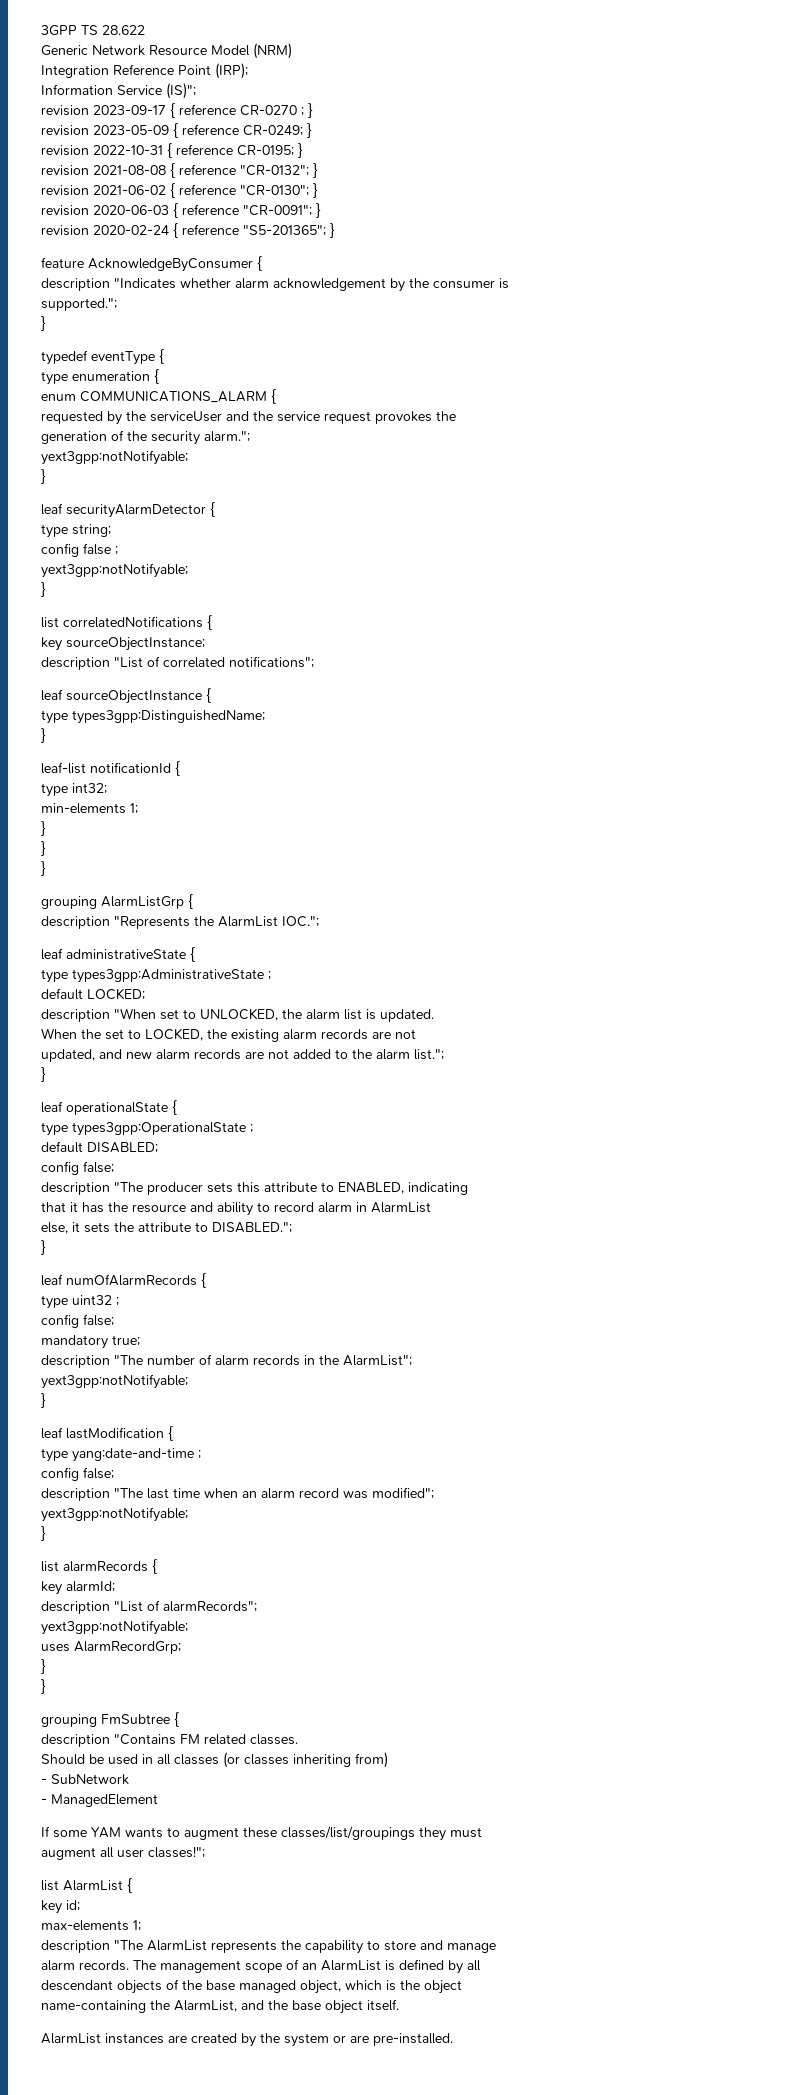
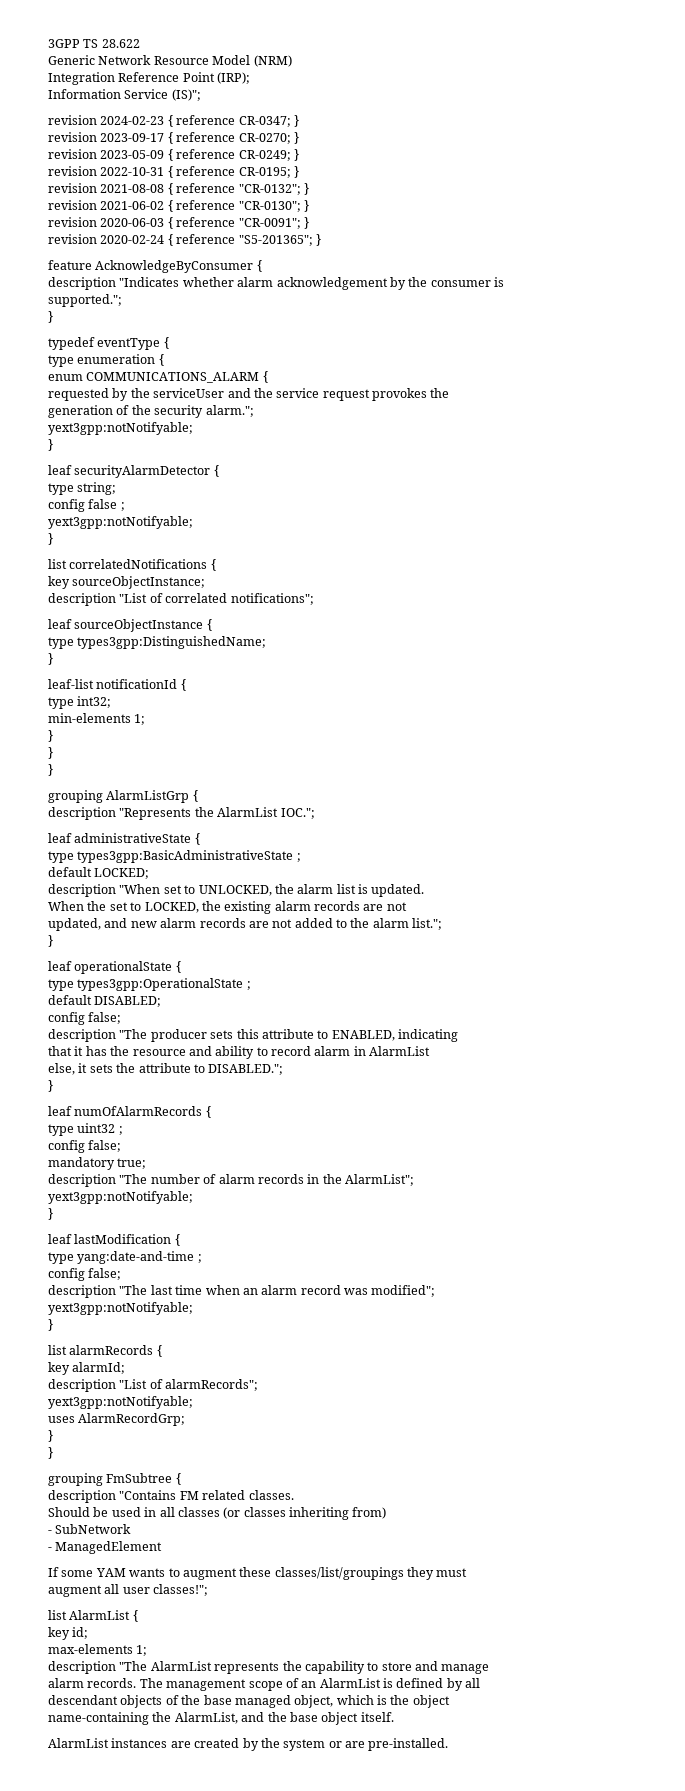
(196, 91) none -> [48,115,299,127] // revision 2024-02-23 { reference CR-0347; }
[240,105,304,116] CR-0270 ; -> [238,133,291,144] CR-0270;
[72,969,264,983] types3gpp:AdministrativeState -> [77,850,294,863] types3gpp:BasicAdministrativeState

